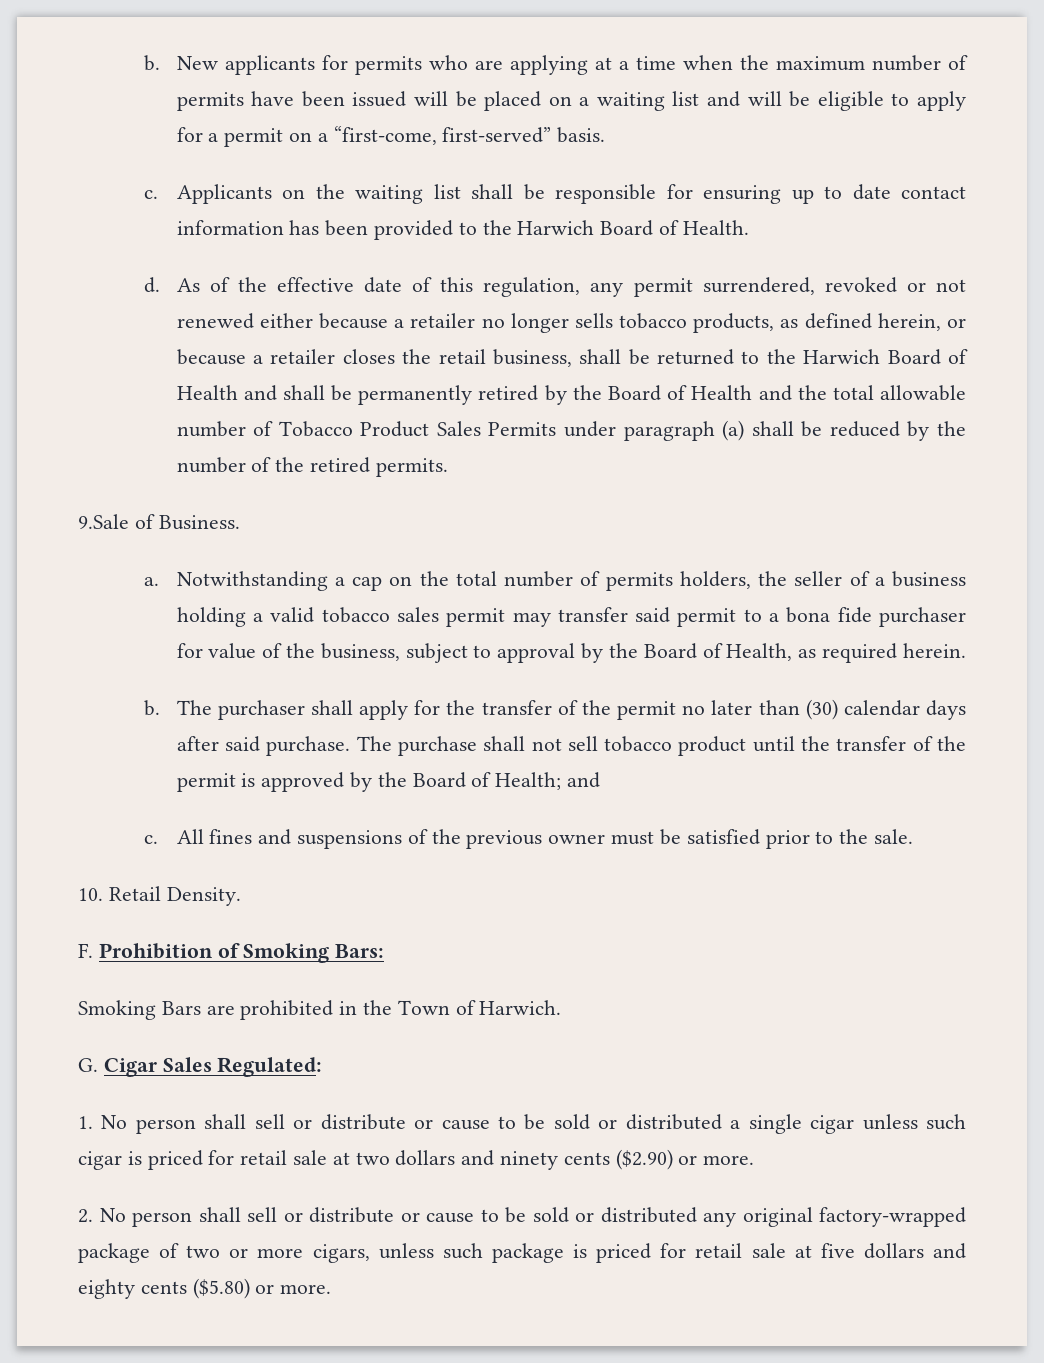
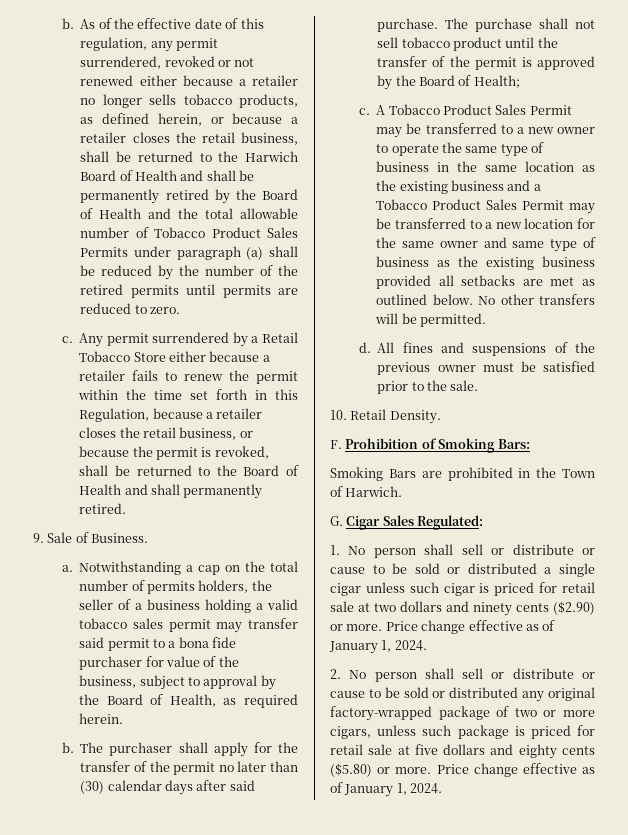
[143,55,969,75] [176,91,966,111] [176,126,606,147] [143,184,967,204] [176,220,749,240] [143,277,160,293] b. New applicants for permits who are applying at a time when the maximum number of permits have been issued will be placed on a waiting list and will be eligible to apply for a permit on a “first-come, first-served” basis. // c. Applicants on the waiting list shall be responsible for ensuring up to date contact information has been provided to the Harwich Board of Health. // d. -> [62,18,75,29] b.
[375,458,448,477] [78,514,129,529] permits. // 9.Sale -> [130,284,298,298] [80,303,181,314] [62,332,298,347] [79,351,270,362] [79,370,298,384] [78,389,298,400] [79,408,263,422] [79,427,253,440] [79,446,269,460] [79,465,299,476] [79,484,263,499] [79,503,127,514] [33,532,73,543] permits until permits are reduced to zero. // c. Any permit surrendered by a Retail Tobacco Store either because a retailer fails to renew the permit within the time set forth in this Regulation, because a retailer closes the retail business, or because the permit is revoked, shall be returned to the Board of Health and shall permanently retired. // 9. Sale
[567,772,601,788] [143,835,158,844] and // c. -> [359,104,572,115] [376,123,595,138] [376,142,545,157] [376,161,595,172] [376,180,541,194] [376,199,595,214] [376,218,595,229] [376,237,596,252] [376,256,595,270] [376,275,595,289] [376,294,595,305] [375,313,487,327] [359,342,372,353] // c. A Tobacco Product Sales Permit may be transferred to a new owner to operate the same type of business in the same location as the existing business and a Tobacco Product Sales Permit may be transferred to a new location for the same owner and same type of business as the existing business provided all setbacks are met as outlined below. No other transfers will be permitted. // d.
(755, 1160) none -> [385,620,556,634] [329,640,427,654] Price change effective as of January 1, 2024.
(332, 1289) none -> [436,763,595,777] [330,782,443,797] Price change effective as of January 1, 2024.

